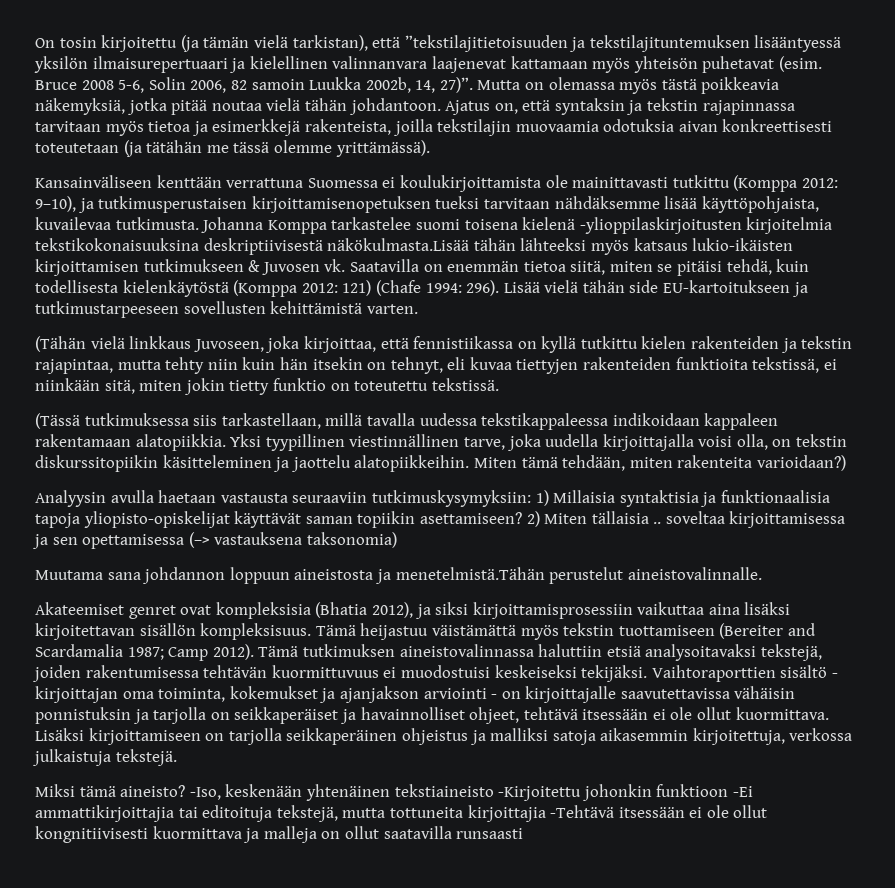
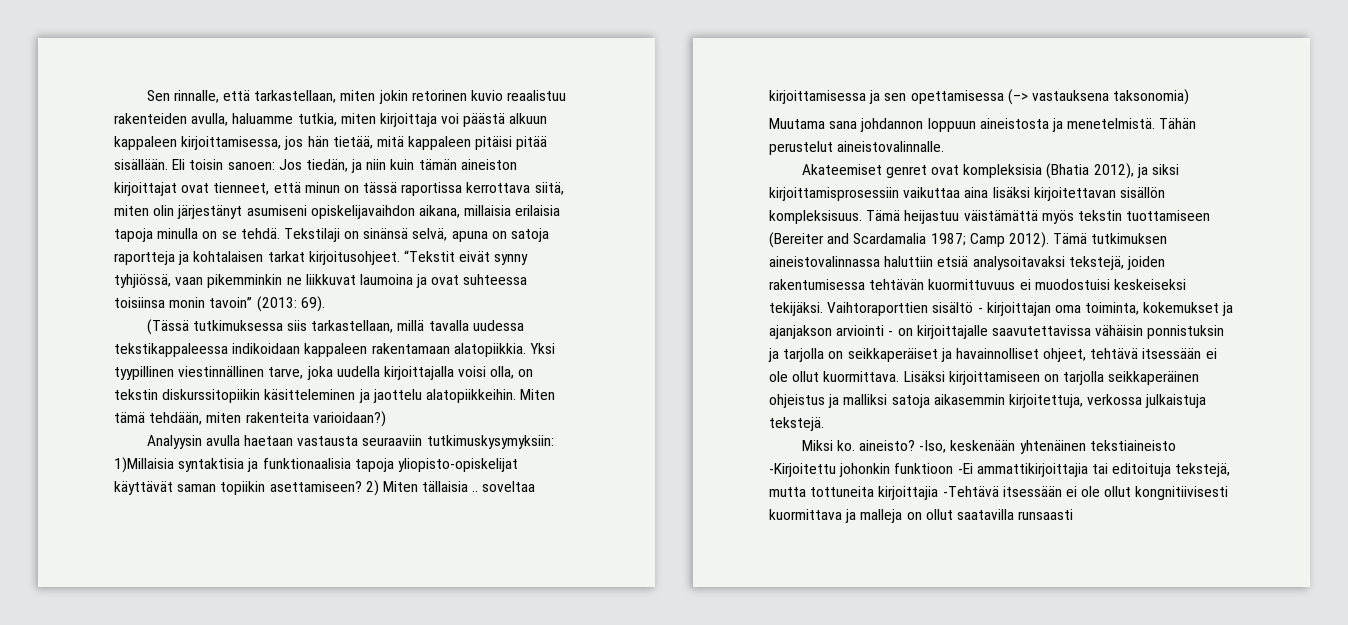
[35,35,842,52] [34,56,822,73] [35,77,780,94] [35,98,795,115] [35,119,833,136] [35,140,430,157] [35,175,838,192] [35,196,819,213] [35,217,833,234] [35,238,794,255] [35,259,810,276] [35,280,808,297] [35,301,418,318] [35,336,853,353] [35,357,837,374] [35,378,499,395] On tosin kirjoitettu (ja tämän vielä tarkistan), että ”tekstilajitietoisuuden ja tekstilajituntemuksen lisääntyessä yksilön ilmaisurepertuaari ja kielellinen valinnanvara laajenevat kattamaan myös yhteisön puhetavat (esim. Bruce 2008 5-6, Solin 2006, 82 samoin Luukka 2002b, 14, 27)”. Mutta on olemassa myös tästä poikkeavia näkemyksiä, jotka pitää noutaa vielä tähän johdantoon. Ajatus on, että syntaksin ja tekstin rajapinnassa tarvitaan myös tietoa ja esimerkkejä rakenteista, joilla tekstilajin muovaamia odotuksia aivan konkreettisesti toteutetaan (ja tätähän me tässä olemme yrittämässä). // Kansainväliseen kenttään verrattuna Suomessa ei koulukirjoittamista ole mainittavasti tutkittu (Komppa 2012: 9–10), ja tutkimusperustaisen kirjoittamisenopetuksen tueksi tarvitaan nähdäksemme lisää käyttöpohjaista, kuvailevaa tutkimusta. Johanna Komppa tarkastelee suomi toisena kielenä -ylioppilaskirjoitusten kirjoitelmia tekstikokonaisuuksina deskriptiivisestä näkökulmasta.Lisää tähän lähteeksi myös katsaus lukio-ikäisten kirjoittamisen tutkimukseen & Juvosen vk. Saatavilla on enemmän tietoa siitä, miten se pitäisi tehdä, kuin todellisesta kielenkäytöstä (Komppa 2012: 121) (Chafe 1994: 296). Lisää vielä tähän side EU-kartoitukseen ja tutkimustarpeeseen sovellusten kehittämistä varten. // (Tähän vielä linkkaus Juvoseen, joka kirjoittaa, että fennistiikassa on kyllä tutkittu kielen rakenteiden ja tekstin rajapintaa, mutta tehty niin kuin hän itsekin on tehnyt, eli kuvaa tiettyjen rakenteiden funktioita tekstissä, ei niinkään sitä, miten jokin tietty funktio on toteutettu tekstissä. -> [146,90,567,104] [114,113,548,127] [114,136,548,150] [114,159,517,173] [114,182,564,196] [114,205,561,219] [114,228,550,242] [114,250,529,265] [114,274,528,288] [114,296,325,312] Sen rinnalle, että tarkastellaan, miten jokin retorinen kuvio reaalistuu rakenteiden avulla, haluamme tutkia, miten kirjoittaja voi päästä alkuun kappaleen kirjoittamisessa, jos hän tietää, mitä kappaleen pitäisi pitää sisällään. Eli toisin sanoen: Jos tiedän, ja niin kuin tämän aineiston kirjoittajat ovat tienneet, että minun on tässä raportissa kerrottava siitä, miten olin järjestänyt asumiseni opiskelijavaihdon aikana, millaisia erilaisia tapoja minulla on se tehdä. Tekstilaji on sinänsä selvä, apuna on satoja raportteja ja kohtalaisen tarkat kirjoitusohjeet. “Tekstit eivät synny tyhjiössä, vaan pikemminkin ne liikkuvat laumoina ja ovat suhteessa toisiinsa monin tavoin” (2013: 69).
[535,490,616,506] 1) Millaisia -> [114,457,174,473] 1)Millaisia
[395,567,545,580] menetelmistä.Tähän -> [1067,118,1197,129] menetelmistä. Tähän
[79,786,116,797] tämä -> [836,440,855,451] ko.

